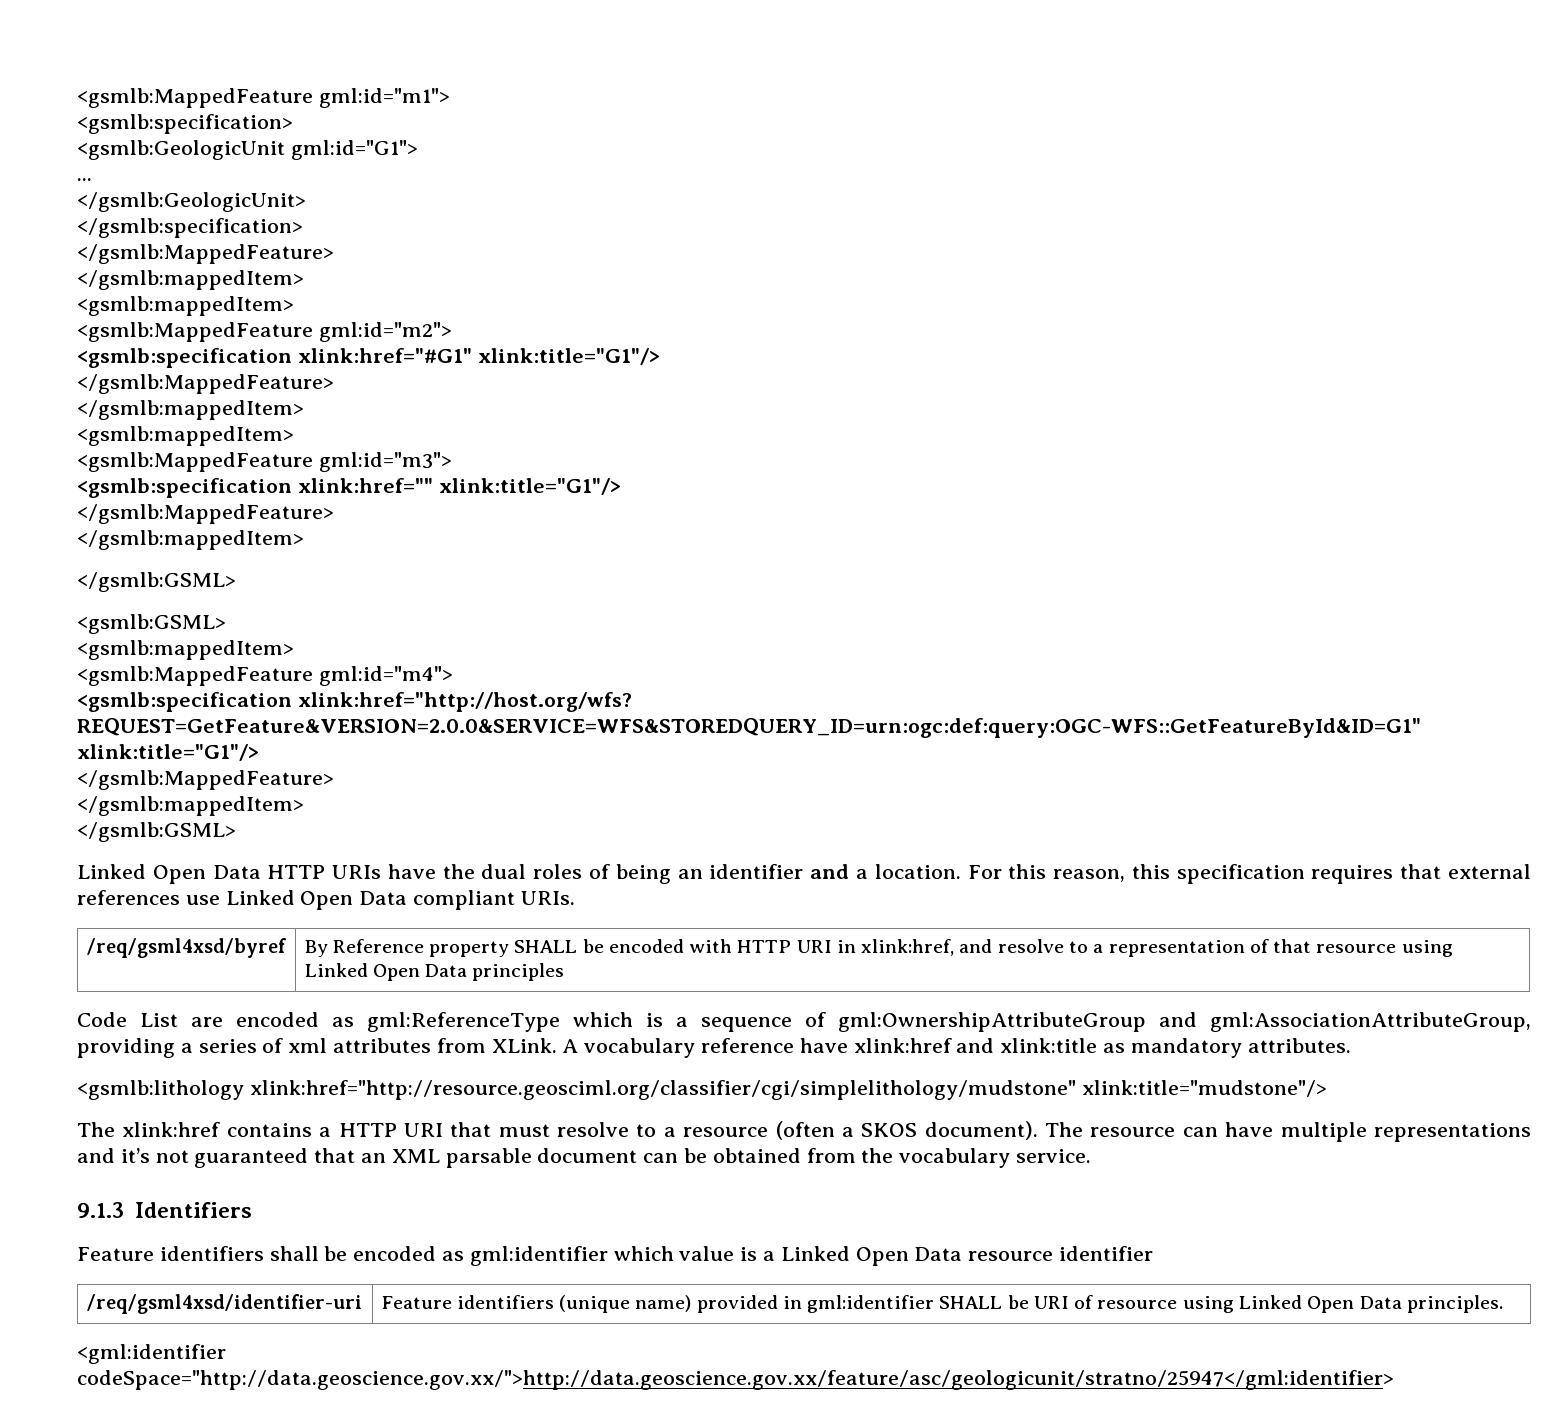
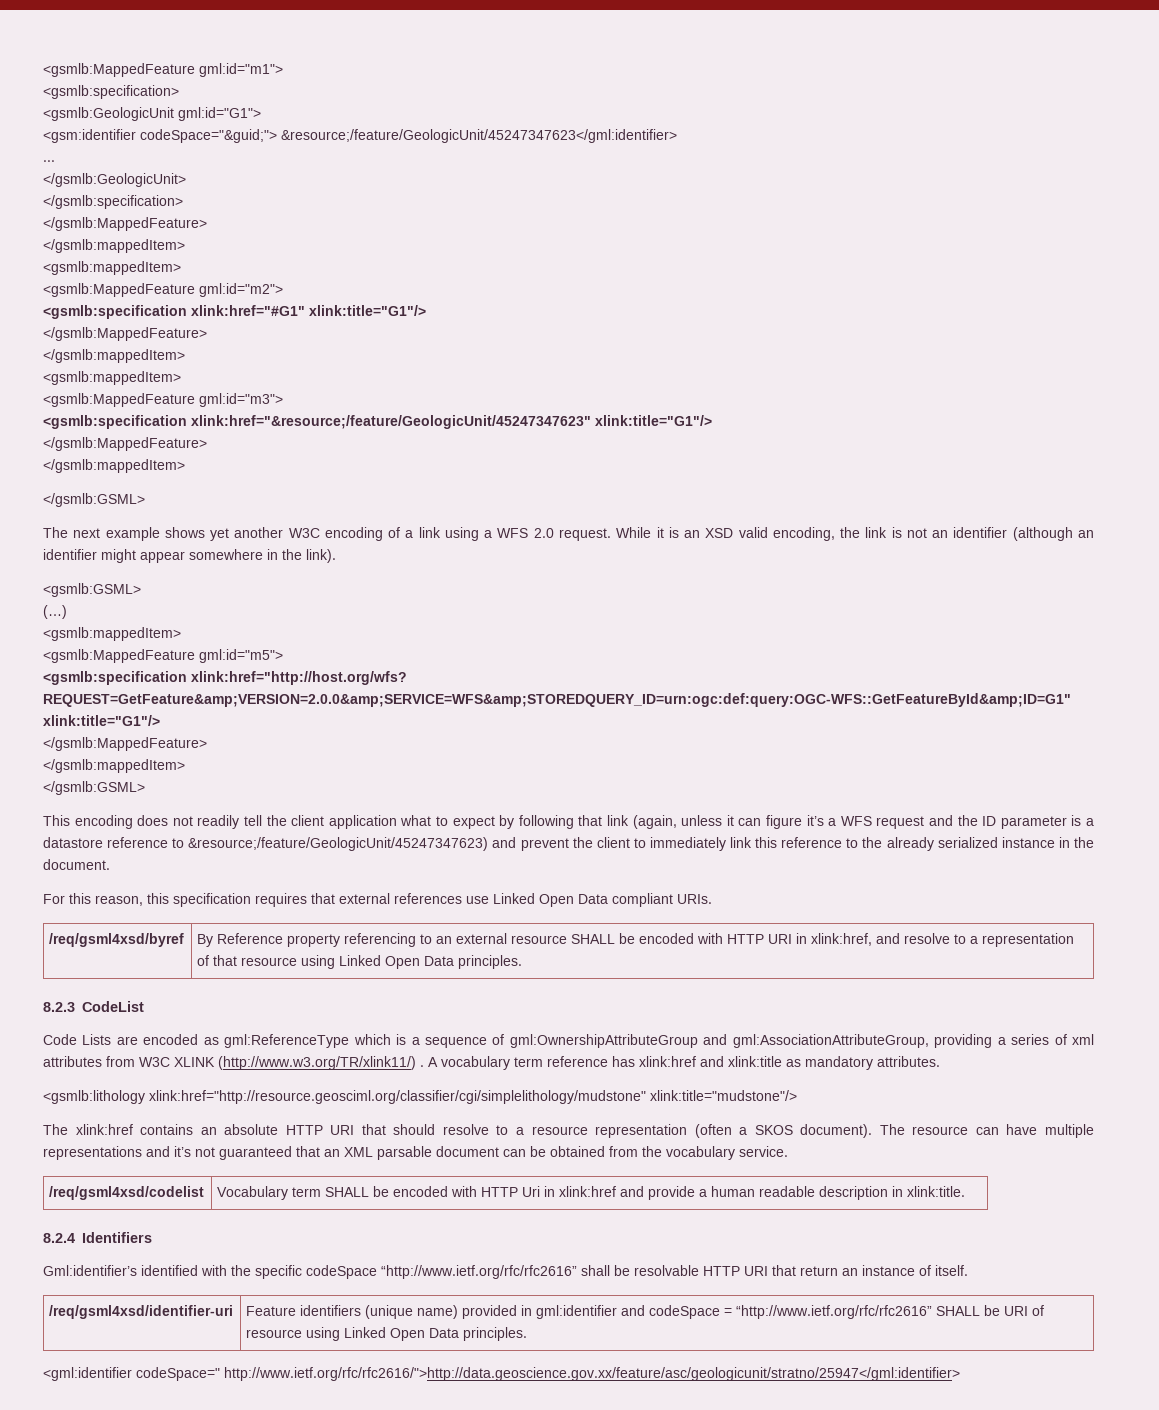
(418, 150) none -> [43,129,677,143] // <gsm:identifier codeSpace="&guid;"> &resource;/feature/GeologicUnit/45247347623</gml:identifier>
[297,478,621,495] [77,504,334,524] [77,530,304,550] [77,572,236,592] xlink:href="" xlink:title="G1"/> // </gsmlb:MappedFeature> // </gsmlb:mappedItem> // </gsmlb:GSML> -> [191,415,712,429] [43,437,207,451] [43,459,185,473] [43,493,145,507] [43,527,1094,541] [43,549,336,563] xlink:href="&resource;/feature/GeologicUnit/45247347623" xlink:title="G1"/> // </gsmlb:MappedFeature> // </gsmlb:mappedItem> // </gsmlb:GSML> // The next example shows yet another W3C encoding of a link using a WFS 2.0 request. While it is an XSD valid encoding, the link is not an identifier (although an identifier might appear somewhere in the link).
[77,640,294,660] [77,666,453,686] // <gsmlb:mappedItem> // <gsmlb:MappedFeature gml:id="m4"> -> [43,605,67,619] [43,627,181,641] [43,649,283,663] // (…) // <gsmlb:mappedItem> // <gsmlb:MappedFeature gml:id="m5">
[77,718,1421,738] [77,744,259,761] [77,770,334,790] [77,796,304,816] [77,822,236,842] [77,864,961,884] REQUEST=GetFeature&VERSION=2.0.0&SERVICE=WFS&STOREDQUERY_ID=urn:ogc:def:query:OGC-WFS::GetFeatureById&ID=G1" xlink:title="G1"/> // </gsmlb:MappedFeature> // </gsmlb:mappedItem> // </gsmlb:GSML> // Linked Open Data HTTP URIs have the dual roles of being an identifier and a location. -> [43,693,1071,707] [43,715,160,726] [43,737,207,751] [43,759,185,773] [43,781,145,795] [43,815,1095,829] [43,837,1094,851] [43,859,110,870] REQUEST=GetFeature&amp;VERSION=2.0.0&amp;SERVICE=WFS&amp;STOREDQUERY_ID=urn:ogc:def:query:OGC-WFS::GetFeatureById&amp;ID=G1" xlink:title="G1"/> // </gsmlb:MappedFeature> // </gsmlb:mappedItem> // </gsmlb:GSML> // This encoding does not readily tell the client application what to expect by following that link (again, unless it can figure it’s a WFS request and the ID parameter is a datastore reference to &resource;/feature/GeologicUnit/45247347623) and prevent the client to immediately link this reference to the already serialized instance in the document. //
(510, 949) none -> [344,933,568,947] referencing to an external resource
[472,963,565,981] principles -> [458,955,523,969] [43,1001,144,1012] principles. // 8.2.3 CodeList
[140,1013,179,1027] List -> [82,1034,112,1045] Lists
[491,1038,848,1058] XLink. A vocabulary reference have -> [139,1056,635,1070] W3C XLINK (http://www.w3.org/TR/xlink11/) . A vocabulary term reference has
[319,1122,550,1137] a HTTP URI that must -> [200,1124,436,1135] an absolute HTTP URI that should
(769, 1132) none -> [595,1124,688,1138] representation
[77,1202,252,1218] [77,1246,1154,1266] // 9.1.3 Identifiers // Feature identifiers shall be encoded as gml:identifier which value is a Linked Open Data resource identifier -> [49,1186,205,1200] [217,1186,966,1200] [43,1232,152,1243] [43,1265,968,1279] // /req/gsml4xsd/codelist | Vocabulary term SHALL be encoded with HTTP Uri in xlink:href and provide a human readable description in xlink:title. // 8.2.4 Identifiers // Gml:identifier’s identified with the specific codeSpace “http://www.ietf.org/rfc/rfc2616” shall be resolvable HTTP URI that return an instance of itself.
(935, 1304) none -> [621,1305,933,1319] and codeSpace = “http://www.ietf.org/rfc/rfc2616”
[77,1370,1394,1390] codeSpace="http://data.geoscience.gov.xx/">http://data.geoscience.gov.xx/feature/asc/geologicunit/stratno/25947</gml:identifier> -> [136,1367,960,1381] codeSpace=" http://www.ietf.org/rfc/rfc2616/">http://data.geoscience.gov.xx/feature/asc/geologicunit/stratno/25947</gml:identifier>

